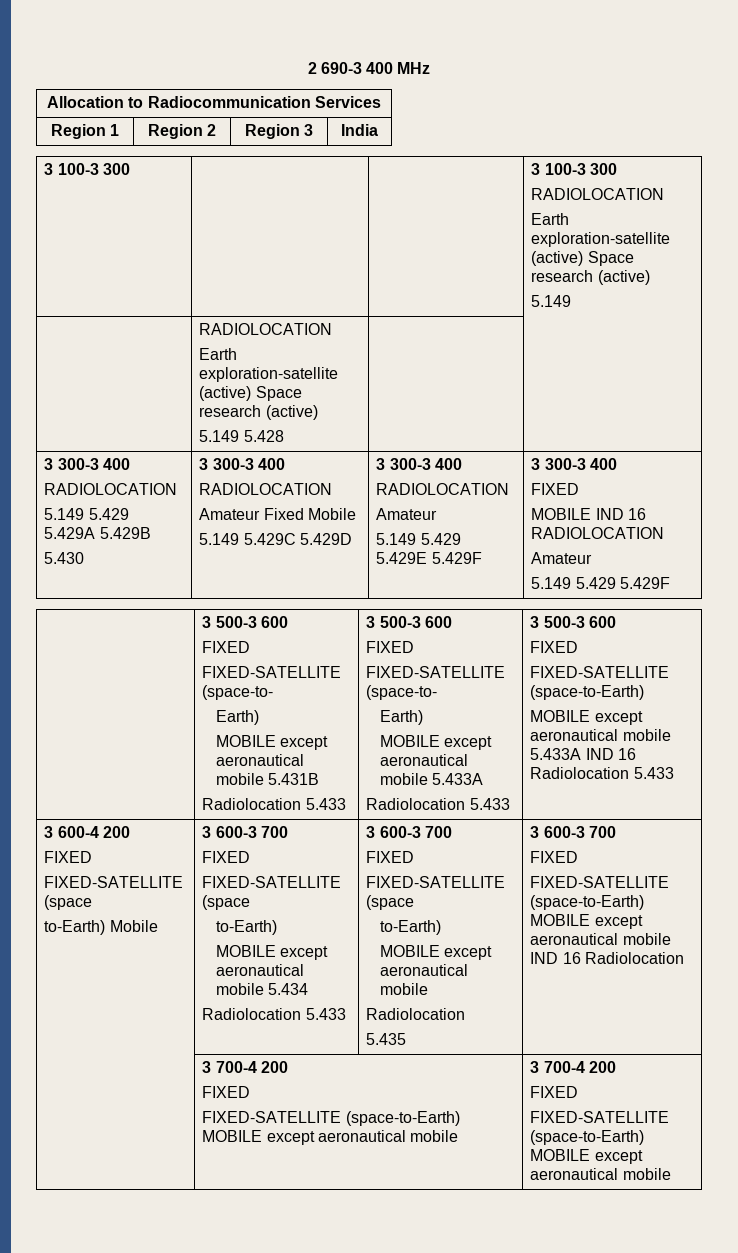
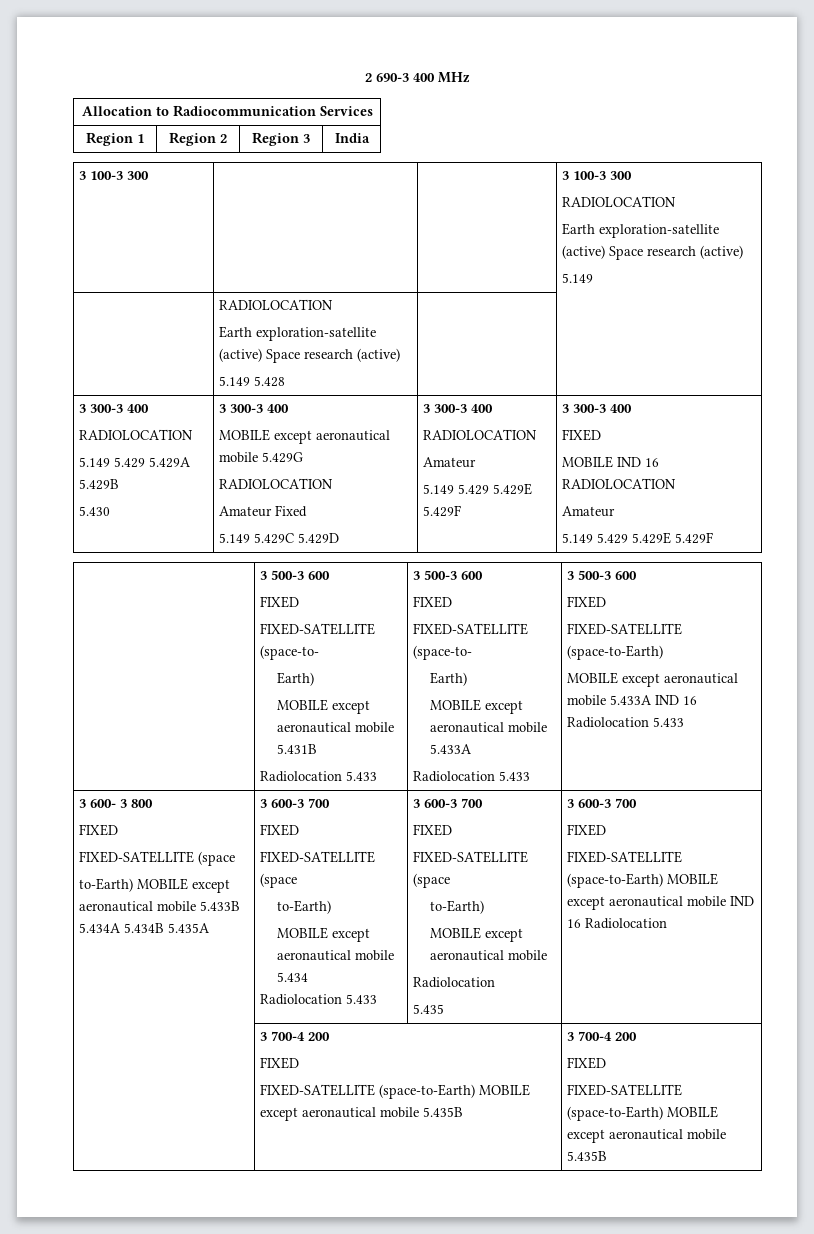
(285, 464) none -> [219,429,391,444] [219,452,304,463] // MOBILE except aeronautical mobile 5.429G
[307,508,356,520] Mobile -> (308, 511) none
(616, 583) none -> [632,532,672,544] 5.429E
[57,826,130,838] [44,851,93,863] [44,876,184,888] [44,895,93,910] [44,920,158,935] 600-4 200 // FIXED // FIXED-SATELLITE (space // to-Earth) Mobile -> [90,799,154,808] [79,824,119,836] [79,851,236,866] [79,878,231,893] [79,901,241,912] [79,923,211,933] 600- 3 800 // FIXED // FIXED-SATELLITE (space // to-Earth) MOBILE except aeronautical mobile 5.433B 5.434A 5.434B 5.435A
(459, 1136) none -> [423,1107,464,1117] 5.435B
(671, 1174) none -> [567,1151,608,1161] 5.435B

